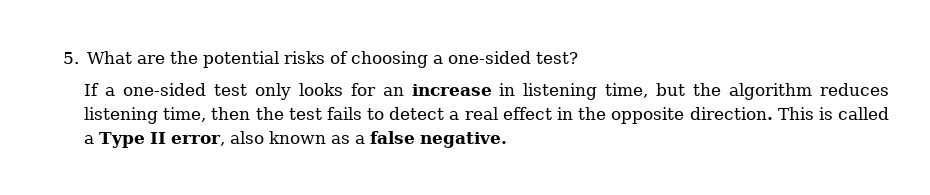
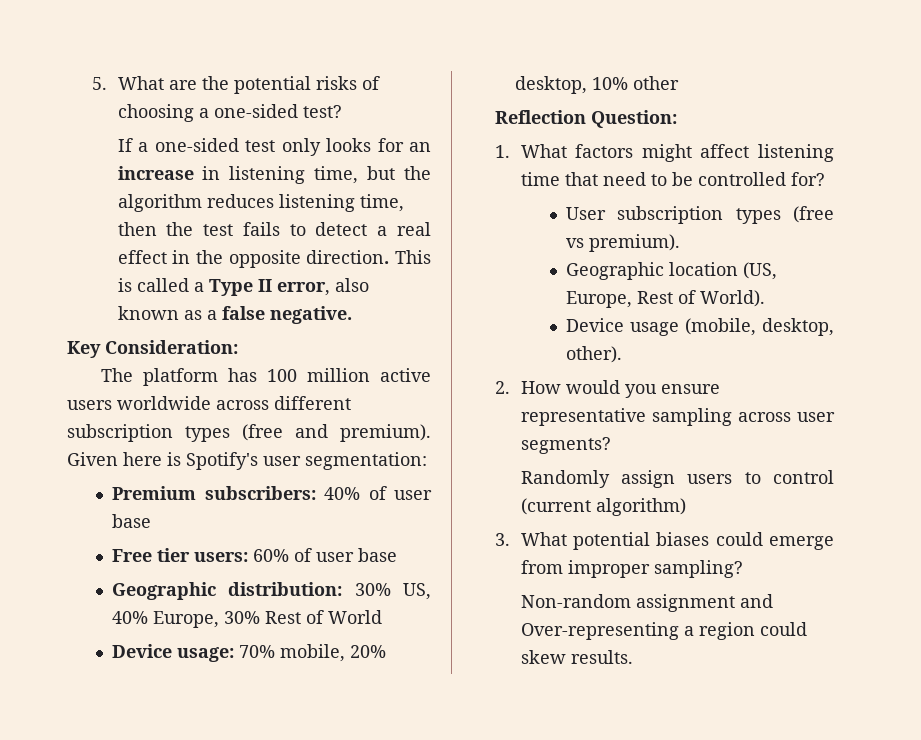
(508, 140) none -> [67,340,238,358] [100,368,431,386] [67,396,351,410] [67,424,431,442] [67,452,427,470] [112,486,432,500] [112,514,152,528] [112,548,398,562] [112,582,431,600] [112,610,383,628] [112,644,387,662] [515,76,680,94] [495,110,678,128] [495,144,834,162] [520,172,825,186] [565,206,834,224] [565,234,680,252] [565,262,777,280] [565,290,765,308] [565,318,834,336] [565,346,622,363] [495,380,720,398] [520,408,835,426] [520,437,611,454] [520,470,834,488] [520,498,686,516] [495,532,834,550] [520,560,743,578] [520,594,773,612] [520,622,807,640] [520,650,633,664] // Key Consideration: // The platform has 100 million active users worldwide across different subscription types (free and premium). Given here is Spotify's user segmentation: // Premium subscribers: 40% of user base // Free tier users: 60% of user base // Geographic distribution: 30% US, 40% Europe, 30% Rest of World // Device usage: 70% mobile, 20% desktop, 10% other // Reflection Question: // 1. What factors might affect listening time that need to be controlled for? // User subscription types (free vs premium). // Geographic location (US, Europe, Rest of World). // Device usage (mobile, desktop, other). // 2. How would you ensure representative sampling across user segments? // Randomly assign users to control (current algorithm) // 3. What potential biases could emerge from improper sampling? // Non-random assignment and Over-representing a region could skew results.

